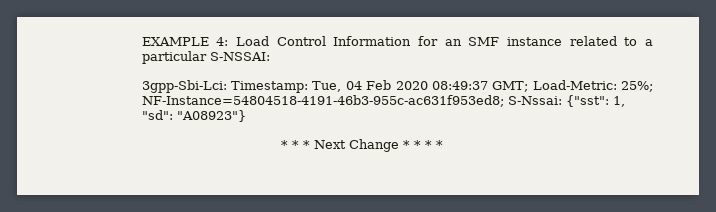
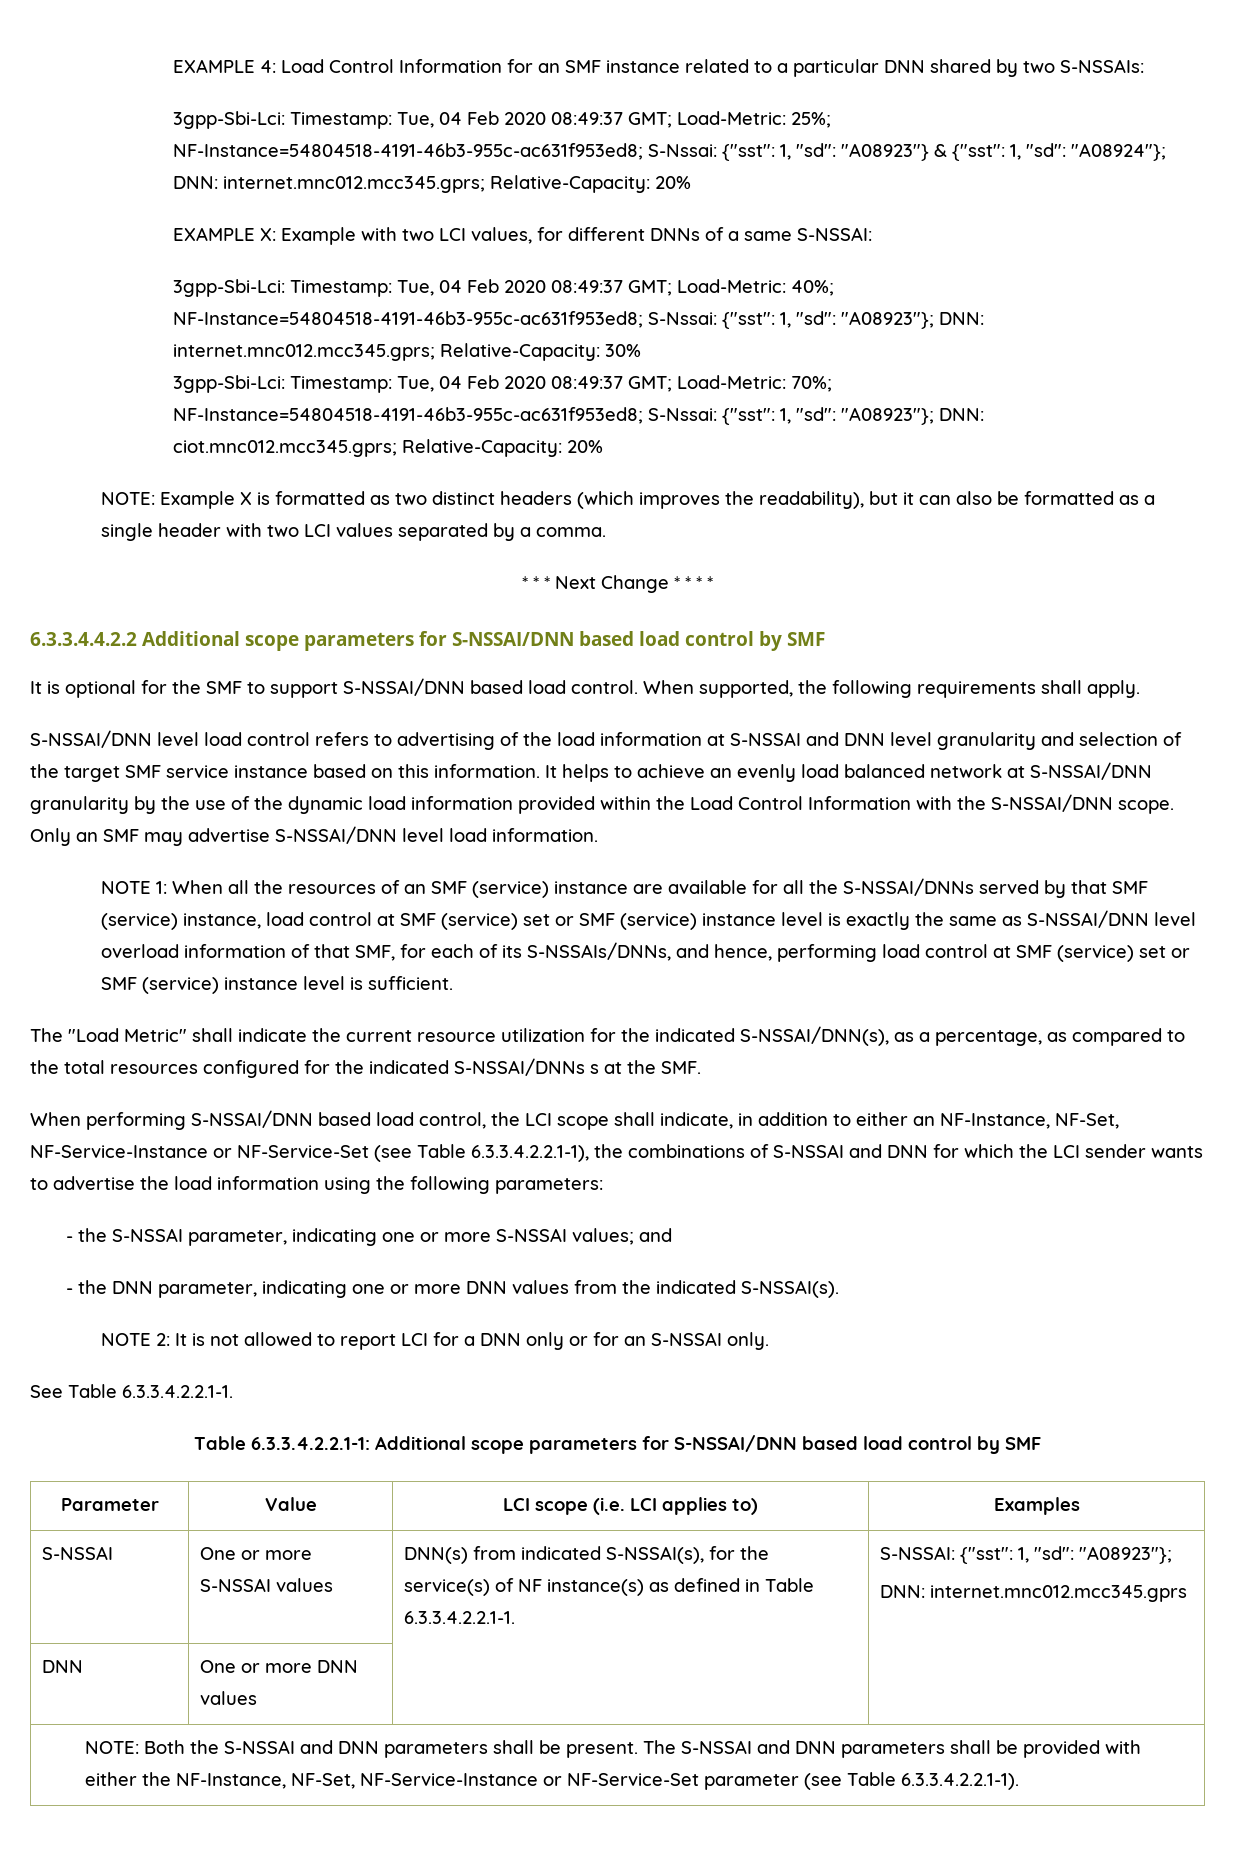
[209,52,270,61] S-NSSAI: -> [883,59,1144,77] DNN shared by two S-NSSAIs:
(246, 116) none -> [933,143,1166,161] [172,175,691,193] [172,227,872,245] [172,279,834,297] [172,311,984,329] [172,343,641,361] [172,375,832,393] [172,407,984,425] [172,439,603,457] [101,491,1156,509] [101,523,607,541] & {"sst": 1, "sd": "A08924"}; DNN: internet.mnc012.mcc345.gprs; Relative-Capacity: 20% // EXAMPLE X: Example with two LCI values, for different DNNs of a same S-NSSAI: // 3gpp-Sbi-Lci: Timestamp: Tue, 04 Feb 2020 08:49:37 GMT; Load-Metric: 40%; NF-Instance=54804518-4191-46b3-955c-ac631f953ed8; S-Nssai: {"sst": 1, "sd": "A08923"}; DNN: internet.mnc012.mcc345.gprs; Relative-Capacity: 30% // 3gpp-Sbi-Lci: Timestamp: Tue, 04 Feb 2020 08:49:37 GMT; Load-Metric: 70%; NF-Instance=54804518-4191-46b3-955c-ac631f953ed8; S-Nssai: {"sst": 1, "sd": "A08923"}; DNN: ciot.mnc012.mcc345.gprs; Relative-Capacity: 20% // NOTE: Example X is formatted as two distinct headers (which improves the readability), but it can also be formatted as a single header with two LCI values separated by a comma.
(443, 144) none -> [30,631,825,651] [30,678,1140,698] [30,730,1182,750] [30,762,1152,782] [30,794,1174,814] [30,826,598,846] [101,878,1149,898] [101,910,1197,930] [101,942,1191,962] [101,976,454,994] [30,1026,1185,1046] [30,1058,701,1078] [30,1110,1119,1130] [30,1144,1203,1162] [30,1176,603,1194] [65,1228,672,1246] [65,1280,839,1298] [101,1332,770,1350] [30,1384,233,1398] [194,1435,1041,1454] [60,1498,159,1511] [264,1497,317,1511] [503,1497,758,1515] [993,1497,1080,1515] [41,1546,113,1560] [199,1547,312,1560] [199,1578,333,1592] [403,1546,769,1564] [403,1578,814,1596] [403,1611,515,1624] [879,1546,1172,1564] [879,1585,1187,1602] [41,1660,83,1673] [199,1660,358,1673] [199,1691,257,1705] [84,1740,1141,1758] [84,1772,1019,1790] // 6.3.3.4.4.2.2 Additional scope parameters for S-NSSAI/DNN based load control by SMF // It is optional for the SMF to support S-NSSAI/DNN based load control. When supported, the following requirements shall apply. // S-NSSAI/DNN level load control refers to advertising of the load information at S-NSSAI and DNN level granularity and selection of the target SMF service instance based on this information. It helps to achieve an evenly load balanced network at S-NSSAI/DNN granularity by the use of the dynamic load information provided within the Load Control Information with the S-NSSAI/DNN scope. Only an SMF may advertise S-NSSAI/DNN level load information. // NOTE 1: When all the resources of an SMF (service) instance are available for all the S-NSSAI/DNNs served by that SMF (service) instance, load control at SMF (service) set or SMF (service) instance level is exactly the same as S-NSSAI/DNN level overload information of that SMF, for each of its S-NSSAIs/DNNs, and hence, performing load control at SMF (service) set or SMF (service) instance level is sufficient. // The "Load Metric" shall indicate the current resource utilization for the indicated S-NSSAI/DNN(s), as a percentage, as compared to the total resources configured for the indicated S-NSSAI/DNNs s at the SMF. // When performing S-NSSAI/DNN based load control, the LCI scope shall indicate, in addition to either an NF-Instance, NF-Set, NF-Service-Instance or NF-Service-Set (see Table 6.3.3.4.2.2.1-1), the combinations of S-NSSAI and DNN for which the LCI sender wants to advertise the load information using the following parameters: // - the S-NSSAI parameter, indicating one or more S-NSSAI values; and // - the DNN parameter, indicating one or more DNN values from the indicated S-NSSAI(s). // NOTE 2: It is not allowed to report LCI for a DNN only or for an S-NSSAI only. // See Table 6.3.3.4.2.2.1-1. // Table 6.3.3.4.2.2.1-1: Additional scope parameters for S-NSSAI/DNN based load control by SMF // Parameter | Value | LCI scope (i.e. LCI applies to) | Examples // S-NSSAI | One or more S-NSSAI values | DNN(s) from indicated S-NSSAI(s), for the service(s) of NF instance(s) as defined in Table 6.3.3.4.2.2.1-1. | S-NSSAI: {"sst": 1, "sd": "A08923"}; // DNN: internet.mnc012.mcc345.gprs // DNN | One or more DNN values | | // NOTE: Both the S-NSSAI and DNN parameters shall be present. The S-NSSAI and DNN parameters shall be provided with either the NF-Instance, NF-Set, NF-Service-Instance or NF-Service-Set parameter (see Table 6.3.3.4.2.2.1-1).

